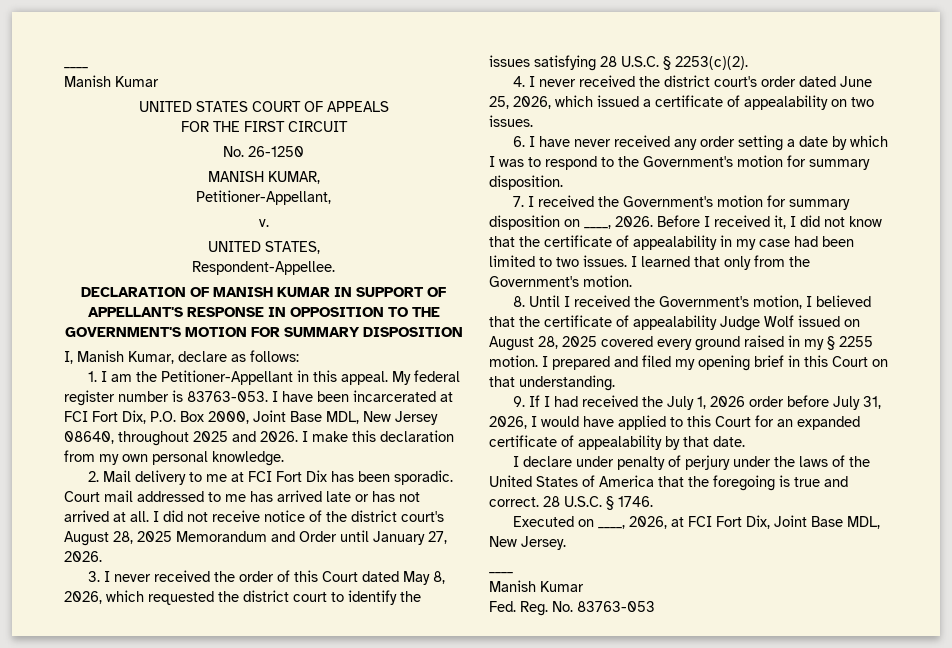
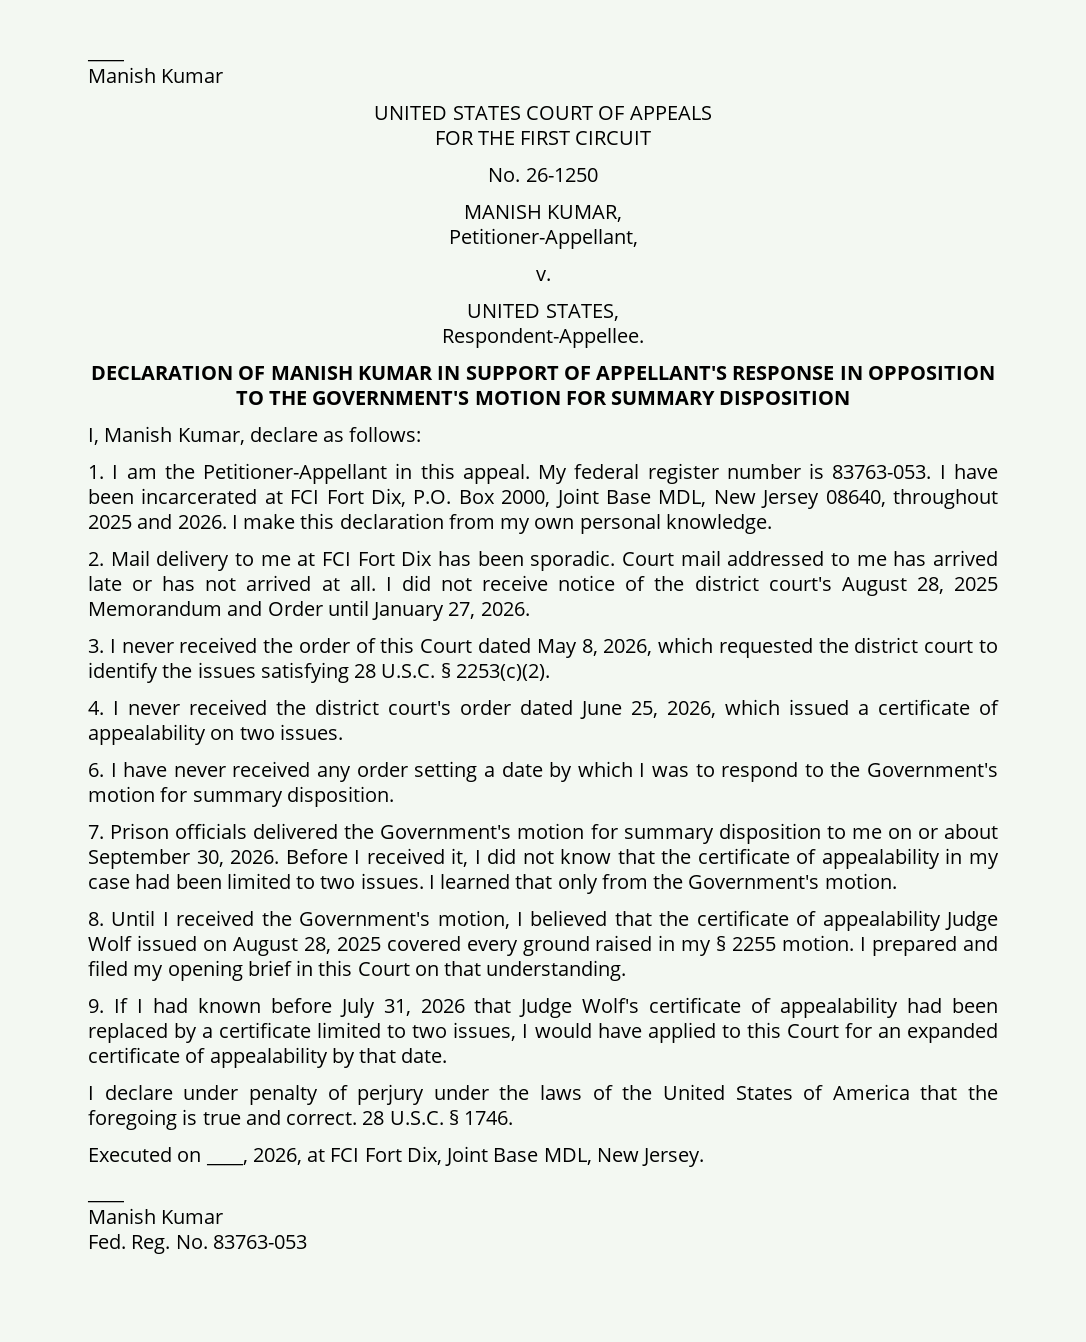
[527,195,594,207] I received -> [110,823,339,839] Prison officials delivered
[564,219,611,229] on ____, -> [826,824,998,839] [88,849,224,869] to me on or about September 30,
[581,395,881,410] [489,416,527,429] received the July 1, 2026 order before July 31, 2026, -> [197,997,998,1018] [88,1022,517,1043] known before July 31, 2026 that Judge Wolf's certificate of appealability had been replaced by a certificate limited to two issues,

